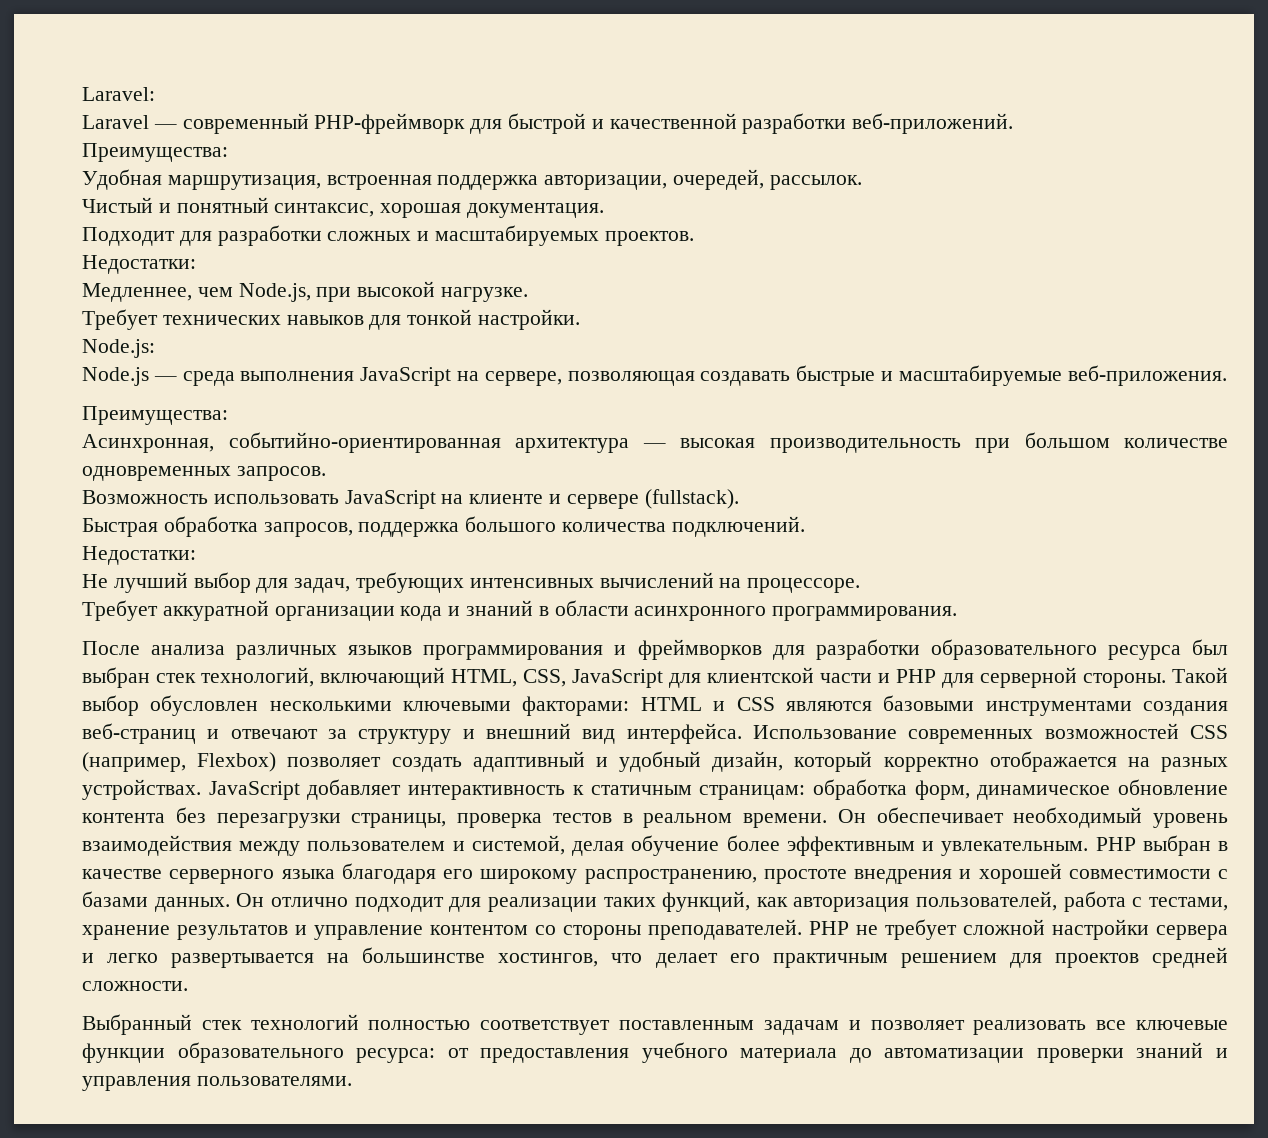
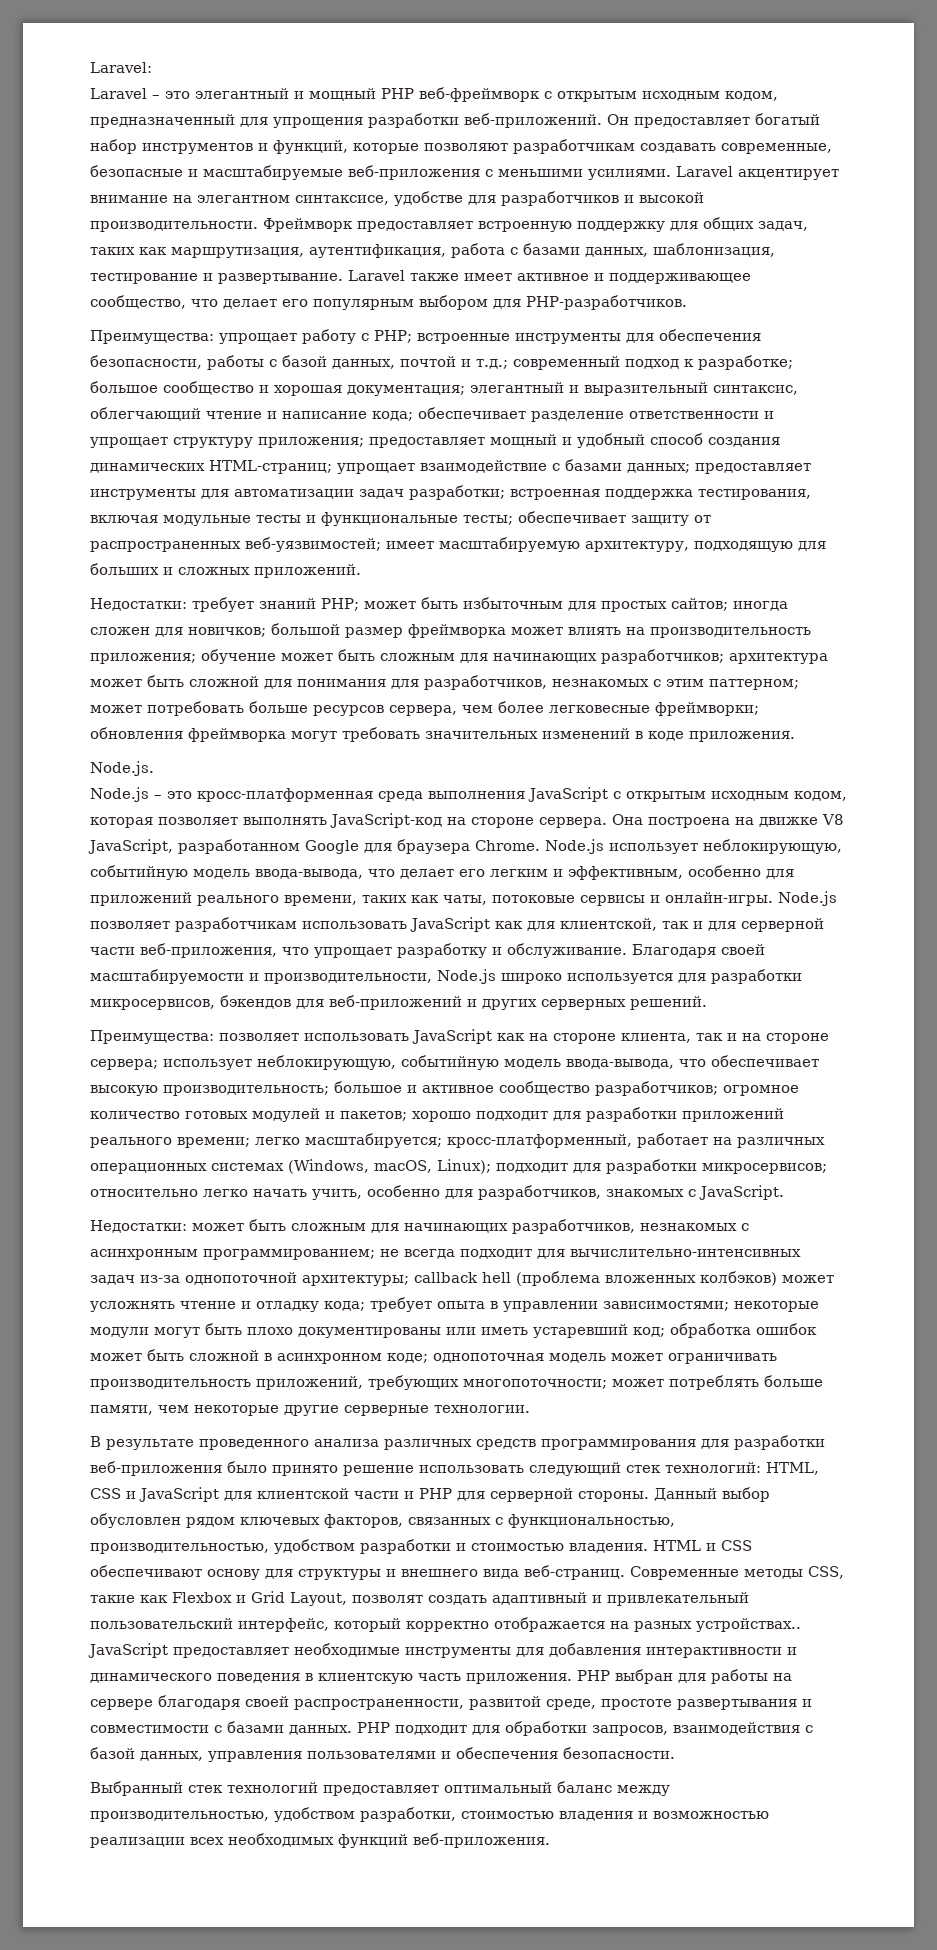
[153,113,1014,134] [82,143,228,162] [82,169,862,190] [82,197,605,218] [82,225,694,246] [82,255,196,274] [82,281,529,302] [82,309,581,330] [82,339,155,358] [82,365,1227,386] [82,406,228,425] [82,432,1228,453] [82,466,326,481] [82,489,739,509] [82,516,805,537] [82,546,196,565] [82,572,861,593] [82,600,958,621] [82,639,1228,660] [82,667,566,688] — современный PHP-фреймворк для быстрой и качественной разработки веб-приложений. // Преимущества: // Удобная маршрутизация, встроенная поддержка авторизации, очередей, рассылок. // Чистый и понятный синтаксис, хорошая документация. // Подходит для разработки сложных и масштабируемых проектов. // Недостатки: // Медленнее, чем Node.js, при высокой нагрузке. // Требует технических навыков для тонкой настройки. // Node.js: // Node.js — среда выполнения JavaScript на сервере, позволяющая создавать быстрые и масштабируемые веб-приложения. // Преимущества: // Асинхронная, событийно-ориентированная архитектура — высокая производительность при большом количестве одновременных запросов. // Возможность использовать JavaScript на клиенте и сервере (fullstack). // Быстрая обработка запросов, поддержка большого количества подключений. // Недостатки: // Не лучший выбор для задач, требующих интенсивных вычислений на процессоре. // Требует аккуратной организации кода и знаний в области асинхронного программирования. // После анализа различных языков программирования и фреймворков для разработки образовательного ресурса был выбран стек технологий, включающий HTML, CSS, -> [152,87,778,102] [90,113,820,128] [90,139,832,154] [90,165,839,180] [90,191,704,206] [90,217,808,232] [90,243,775,258] [90,270,751,284] [90,295,687,310] [90,329,761,344] [90,355,793,370] [90,381,798,396] [90,407,774,422] [90,433,780,448] [90,459,811,474] [90,485,811,500] [90,511,711,526] [90,537,826,552] [90,563,361,578] [90,597,788,612] [90,623,811,638] [90,649,828,664] [90,675,799,690] [90,701,759,716] [90,727,795,742] [90,761,154,776] [90,787,847,802] [90,813,844,828] [88,839,842,854] [90,865,794,880] [90,891,837,906] [90,917,824,932] [90,943,765,958] [90,969,802,984] [90,995,707,1010] [90,1029,829,1044] [90,1055,819,1070] [90,1081,799,1096] [90,1107,784,1122] [90,1133,825,1148] [90,1159,827,1174] [90,1185,784,1200] [90,1219,749,1234] [90,1249,801,1260] [90,1271,834,1286] [90,1297,819,1312] [90,1323,817,1338] [90,1349,777,1364] [90,1375,823,1390] [90,1405,530,1416] [90,1435,825,1450] [90,1461,819,1476] [90,1488,136,1499] – это элегантный и мощный PHP веб-фреймворк с открытым исходным кодом, предназначенный для упрощения разработки веб-приложений. Он предоставляет богатый набор инструментов и функций, которые позволяют разработчикам создавать современные, безопасные и масштабируемые веб-приложения с меньшими усилиями. Laravel акцентирует внимание на элегантном синтаксисе, удобстве для разработчиков и высокой производительности. Фреймворк предоставляет встроенную поддержку для общих задач, таких как маршрутизация, аутентификация, работа с базами данных, шаблонизация, тестирование и развертывание. Laravel также имеет активное и поддерживающее сообщество, что делает его популярным выбором для PHP-разработчиков. // Преимущества: упрощает работу с PHP; встроенные инструменты для обеспечения безопасности, работы с базой данных, почтой и т.д.; современный подход к разработке; большое сообщество и хорошая документация; элегантный и выразительный синтаксис, облегчающий чтение и написание кода; обеспечивает разделение ответственности и упрощает структуру приложения; предоставляет мощный и удобный способ создания динамических HTML-страниц; упрощает взаимодействие с базами данных; предоставляет инструменты для автоматизации задач разработки; встроенная поддержка тестирования, включая модульные тесты и функциональные тесты; обеспечивает защиту от распространенных веб-уязвимостей; имеет масштабируемую архитектуру, подходящую для больших и сложных приложений. // Недостатки: требует знаний PHP; может быть избыточным для простых сайтов; иногда сложен для новичков; большой размер фреймворка может влиять на производительность приложения; обучение может быть сложным для начинающих разработчиков; архитектура может быть сложной для понимания для разработчиков, незнакомых с этим паттерном; может потребовать больше ресурсов сервера, чем более легковесные фреймворки; обновления фреймворка могут требовать значительных изменений в коде приложения. // Node.js. // Node.js – это кросс-платформенная среда выполнения JavaScript с открытым исходным кодом, которая позволяет выполнять JavaScript-код на стороне сервера. Она построена на движке V8 JavaScript, разработанном Google для браузера Chrome. Node.js использует неблокирующую, событийную модель ввода-вывода, что делает его легким и эффективным, особенно для приложений реального времени, таких как чаты, потоковые сервисы и онлайн-игры. Node.js позволяет разработчикам использовать JavaScript как для клиентской, так и для серверной части веб-приложения, что упрощает разработку и обслуживание. Благодаря своей масштабируемости и производительности, Node.js широко используется для разработки микросервисов, бэкендов для веб-приложений и других серверных решений. // Преимущества: позволяет использовать JavaScript как на стороне клиента, так и на стороне сервера; использует неблокирующую, событийную модель ввода-вывода, что обеспечивает высокую производительность; большое и активное сообщество разработчиков; огромное количество готовых модулей и пакетов; хорошо подходит для разработки приложений реального времени; легко масштабируется; кросс-платформенный, работает на различных операционных системах (Windows, macOS, Linux); подходит для разработки микросервисов; относительно легко начать учить, особенно для разработчиков, знакомых с JavaScript. // Недостатки: может быть сложным для начинающих разработчиков, незнакомых с асинхронным программированием; не всегда подходит для вычислительно-интенсивных задач из-за однопоточной архитектуры; callback hell (проблема вложенных колбэков) может усложнять чтение и отладку кода; требует опыта в управлении зависимостями; некоторые модули могут быть плохо документированы или иметь устаревший код; обработка ошибок может быть сложной в асинхронном коде; однопоточная модель может ограничивать производительность приложений, требующих многопоточности; может потреблять больше памяти, чем некоторые другие серверные технологии. // В результате проведенного анализа различных средств программирования для разработки веб-приложения было принято решение использовать следующий стек технологий: HTML, CSS и
[1172,667,1228,683] Такой -> [654,1488,717,1501] Данный
[269,695,1228,716] [82,723,1228,744] [82,751,784,772] несколькими ключевыми факторами: HTML и CSS являются базовыми инструментами создания веб-страниц и отвечают за структуру и внешний вид интерфейса. Использование современных возможностей CSS (например, Flexbox) позволяет создать адаптивный и удобный дизайн, -> [186,1514,675,1528] [90,1539,752,1554] [90,1565,844,1580] [90,1591,749,1606] [90,1618,329,1632] рядом ключевых факторов, связанных с функциональностью, производительностью, удобством разработки и стоимостью владения. HTML и CSS обеспечивают основу для структуры и внешнего вида веб-страниц. Современные методы CSS, такие как Flexbox и Grid Layout, позволят создать адаптивный и привлекательный пользовательский интерфейс,
[82,779,1229,800] [82,807,1228,828] [82,835,1228,856] [82,863,1228,884] [82,891,1228,912] [82,919,1228,940] [82,947,1229,968] [82,981,188,991] [82,1014,1229,1035] [82,1042,1228,1063] [82,1076,352,1091] устройствах. JavaScript добавляет интерактивность к статичным страницам: обработка форм, динамическое обновление контента без перезагрузки страницы, проверка тестов в реальном времени. Он обеспечивает необходимый уровень взаимодействия между пользователем и системой, делая обучение более эффективным и увлекательным. PHP выбран в качестве серверного языка благодаря его широкому распространению, простоте внедрения и хорошей совместимости с базами данных. Он отлично подходит для реализации таких функций, как авторизация пользователей, работа с тестами, хранение результатов и управление контентом со стороны преподавателей. PHP не требует сложной настройки сервера и легко развертывается на большинстве хостингов, что делает его практичным решением для проектов средней сложности. // Выбранный стек технологий полностью соответствует поставленным задачам и позволяет реализовать все ключевые функции образовательного ресурса: от предоставления учебного материала до автоматизации проверки знаний и управления пользователями. -> [696,1618,801,1632] [88,1643,797,1658] [90,1669,792,1684] [90,1695,812,1710] [90,1721,813,1736] [90,1747,675,1762] [90,1781,670,1796] [90,1807,769,1822] [90,1833,550,1848] устройствах.. JavaScript предоставляет необходимые инструменты для добавления интерактивности и динамического поведения в клиентскую часть приложения. PHP выбран для работы на сервере благодаря своей распространенности, развитой среде, простоте развертывания и совместимости с базами данных. PHP подходит для обработки запросов, взаимодействия с базой данных, управления пользователями и обеспечения безопасности. // Выбранный стек технологий предоставляет оптимальный баланс между производительностью, удобством разработки, стоимостью владения и возможностью реализации всех необходимых функций веб-приложения.

